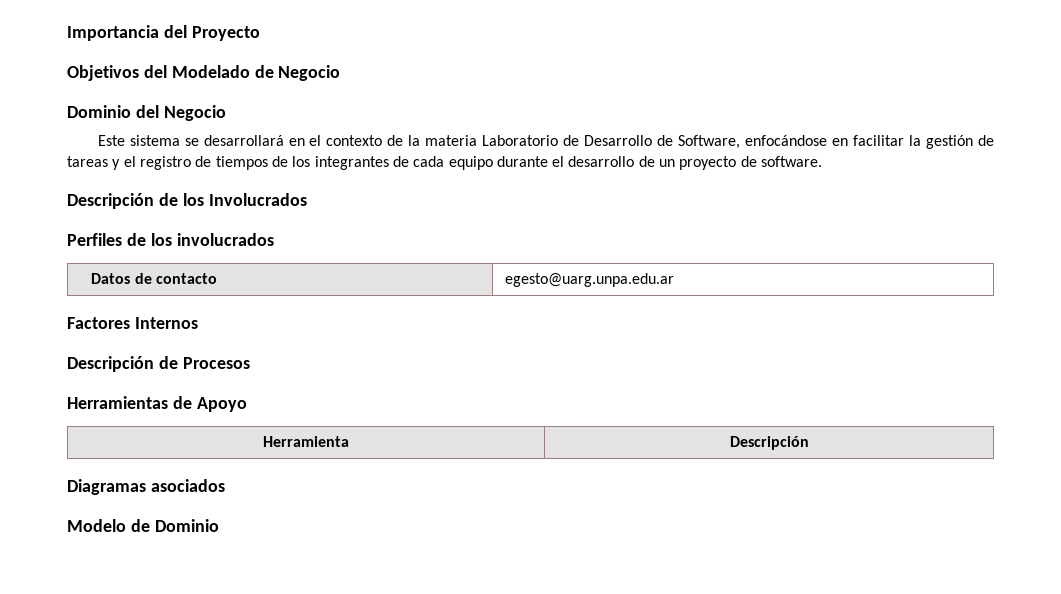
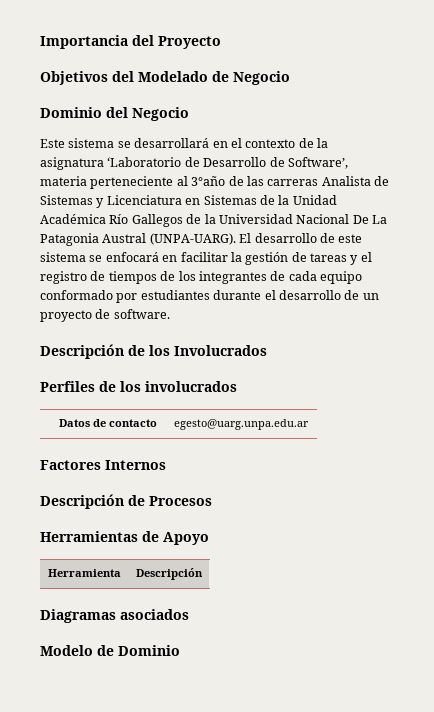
[425,135,559,146] materia Laboratorio -> [40,157,182,170] asignatura ‘Laboratorio
[678,135,828,149] Software, enfocándose -> [287,157,348,169] [40,176,389,189] [40,195,337,208] [40,214,387,227] [40,233,363,246] [40,252,159,262] Software’, materia perteneciente al 3°año de las carreras Analista de Sistemas y Licenciatura en Sistemas de la Unidad Académica Río Gallegos de la Universidad Nacional De La Patagonia Austral (UNPA-UARG). El desarrollo de este sistema se enfocará
(493, 163) none -> [40,290,210,303] conformado por estudiantes

